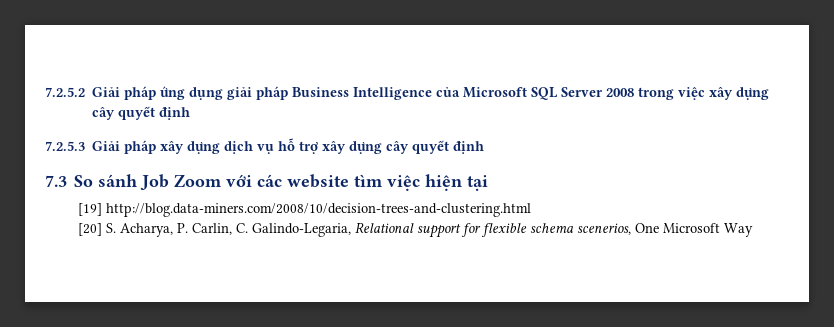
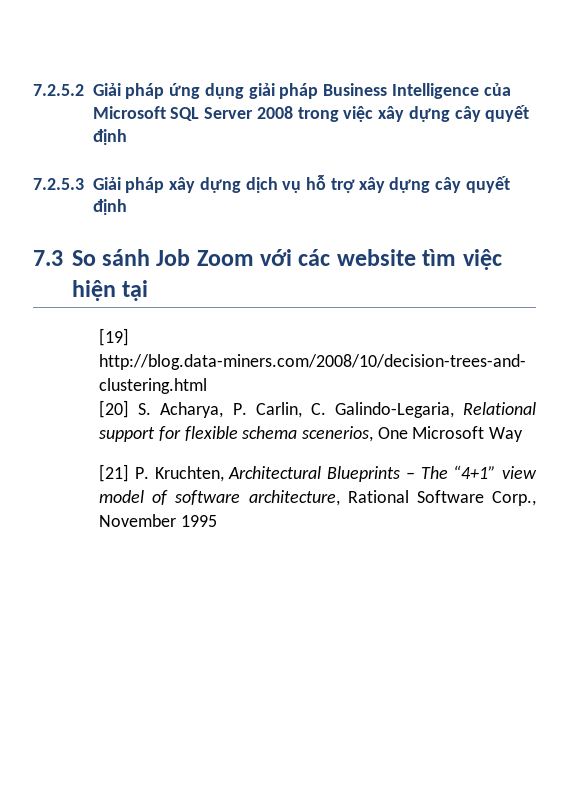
(754, 230) none -> [99,464,537,482] [99,490,536,506] [99,514,217,527] // [21] P. Kruchten, Architectural Blueprints – The “4+1” view model of software architecture, Rational Software Corp., November 1995

